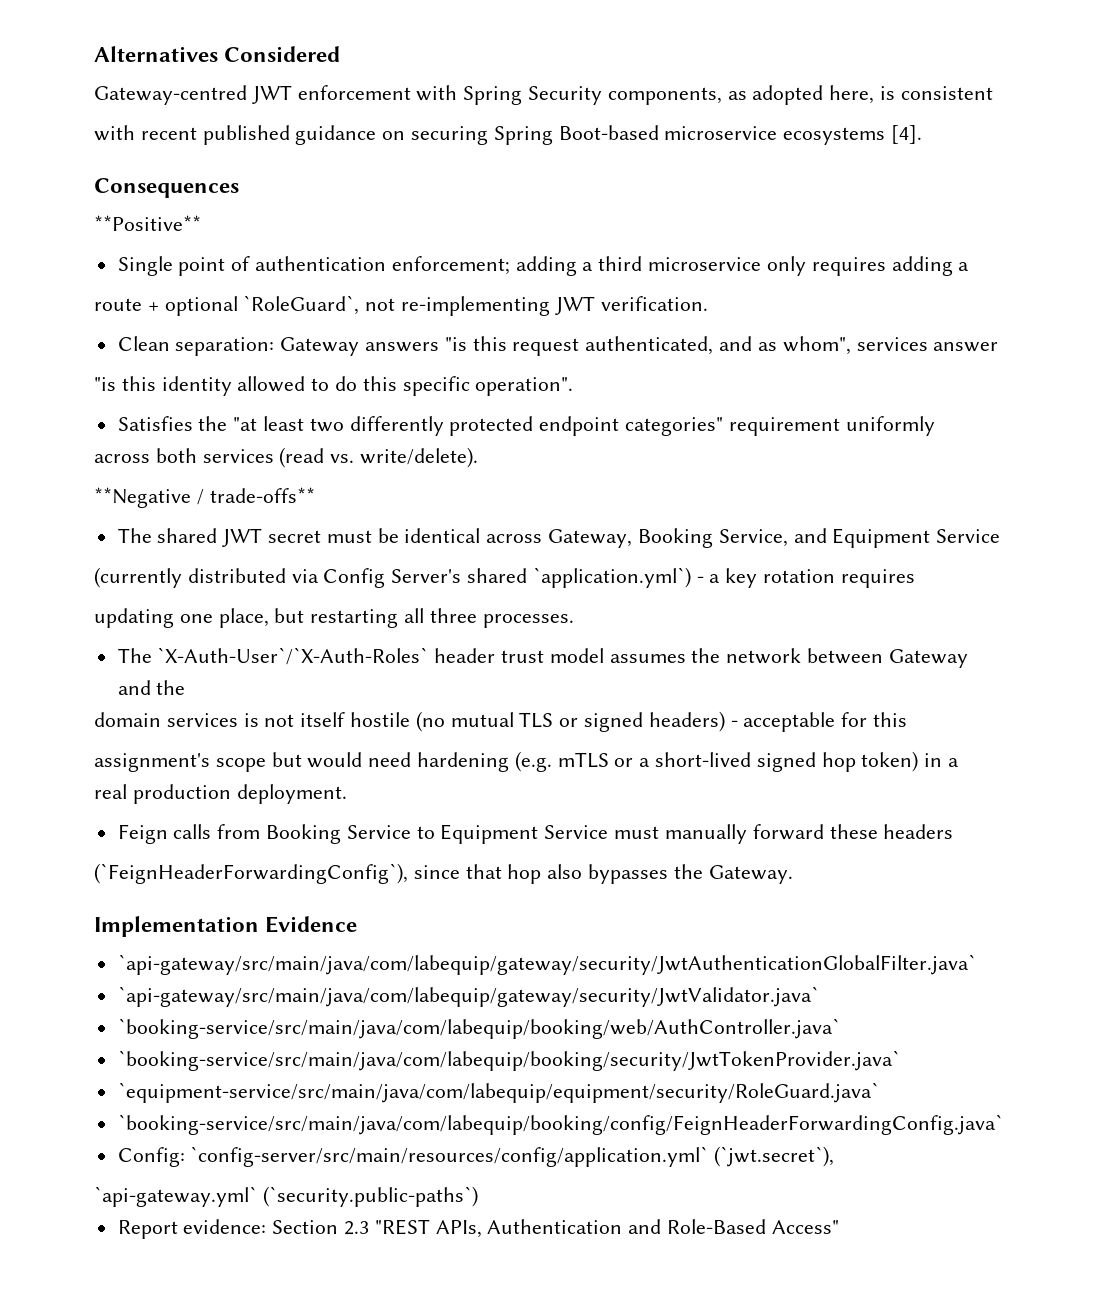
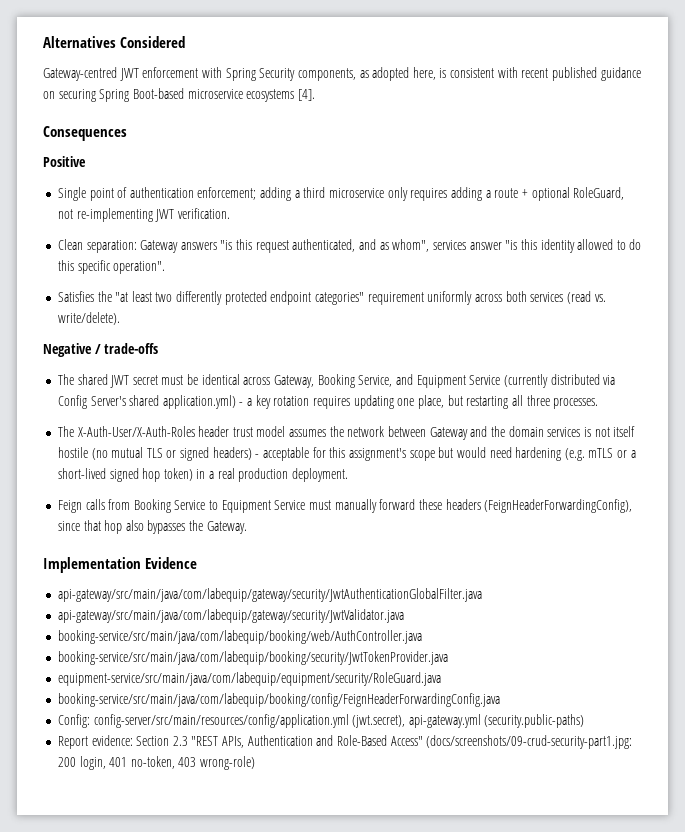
(993, 93) // -> (495, 73) none
[94,215,201,231] **Positive** -> [43,156,86,167] Positive
(970, 266) // -> (491, 194) none
[243,295,360,315] `RoleGuard`, -> [573,187,625,200] RoleGuard,
(999, 347) // -> (502, 246) none
(935, 426) // -> (473, 298) none
[94,487,315,508] **Negative / trade-offs** -> [43,343,159,357] Negative / trade-offs
(1001, 536) // -> (501, 380) none
[532,567,691,588] `application.yml`) -> [162,395,236,409] application.yml)
(915, 578) // -> (351, 402) none
[157,647,429,665] `X-Auth-User`/`X-Auth-Roles` -> [77,426,195,437] X-Auth-User/X-Auth-Roles
(186, 687) // -> (505, 431) none
(908, 719) // -> (346, 452) none
(960, 762) // -> (215, 475) none
[94,863,408,884] // (`FeignHeaderForwardingConfig`), -> [484,499,633,513] (FeignHeaderForwardingConfig),
[117,954,976,975] [117,986,819,1007] [117,1018,840,1039] [117,1050,900,1071] [117,1082,879,1103] [117,1114,1003,1135] [117,1146,835,1167] [94,1186,478,1207] `api-gateway/src/main/java/com/labequip/gateway/security/JwtAuthenticationGlobalFilter.java` // `api-gateway/src/main/java/com/labequip/gateway/security/JwtValidator.java` // `booking-service/src/main/java/com/labequip/booking/web/AuthController.java` // `booking-service/src/main/java/com/labequip/booking/security/JwtTokenProvider.java` // `equipment-service/src/main/java/com/labequip/equipment/security/RoleGuard.java` // `booking-service/src/main/java/com/labequip/booking/config/FeignHeaderForwardingConfig.java` // Config: `config-server/src/main/resources/config/application.yml` (`jwt.secret`), // `api-gateway.yml` (`security.public-paths`) -> [57,588,482,602] [57,609,404,623] [57,630,422,644] [57,651,448,665] [57,672,441,686] [57,693,500,707] [57,714,585,728] api-gateway/src/main/java/com/labequip/gateway/security/JwtAuthenticationGlobalFilter.java // api-gateway/src/main/java/com/labequip/gateway/security/JwtValidator.java // booking-service/src/main/java/com/labequip/booking/web/AuthController.java // booking-service/src/main/java/com/labequip/booking/security/JwtTokenProvider.java // equipment-service/src/main/java/com/labequip/equipment/security/RoleGuard.java // booking-service/src/main/java/com/labequip/booking/config/FeignHeaderForwardingConfig.java // Config: config-server/src/main/resources/config/application.yml (jwt.secret), api-gateway.yml (security.public-paths)
(839, 1227) none -> [426,735,633,749] [57,756,256,770] (docs/screenshots/09-crud-security-part1.jpg: 200 login, 401 no-token, 403 wrong-role)

